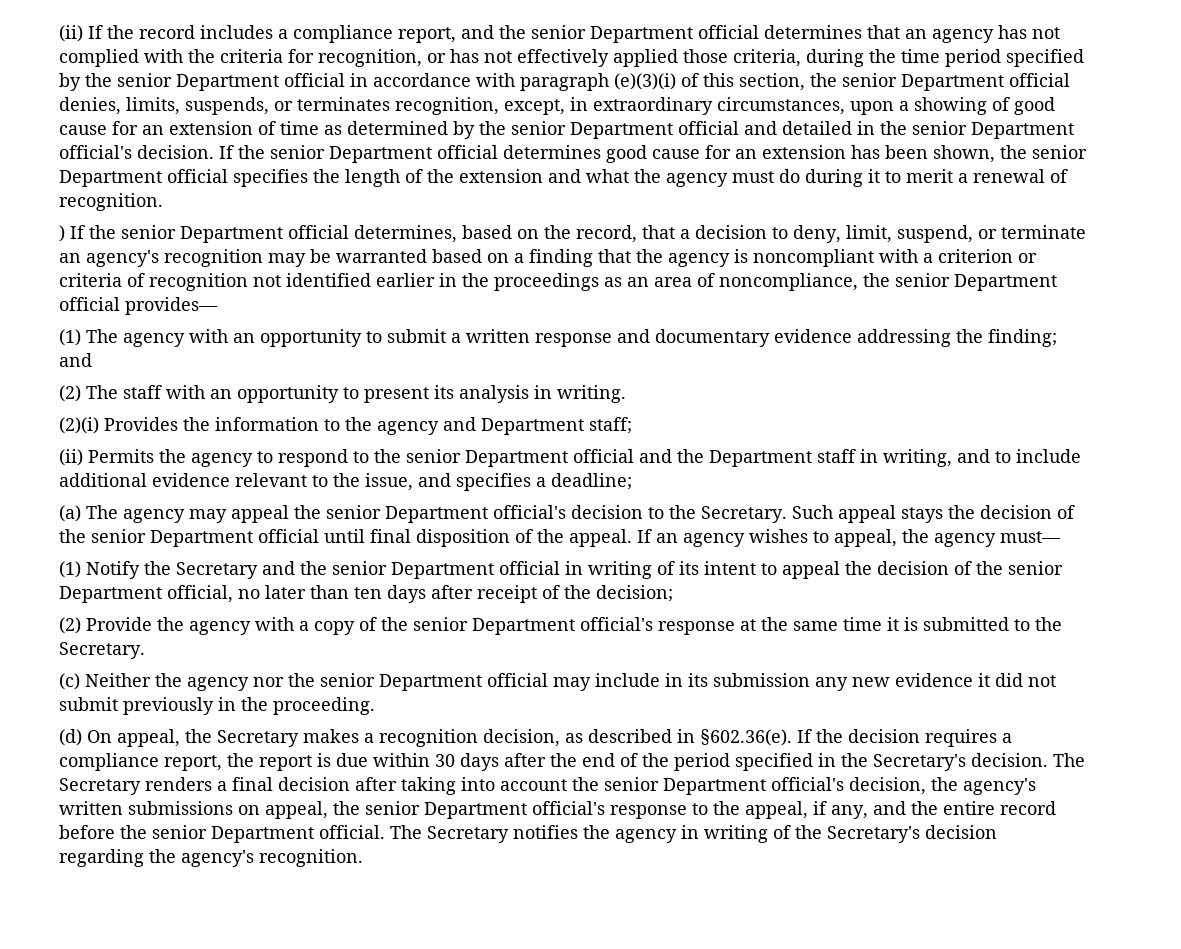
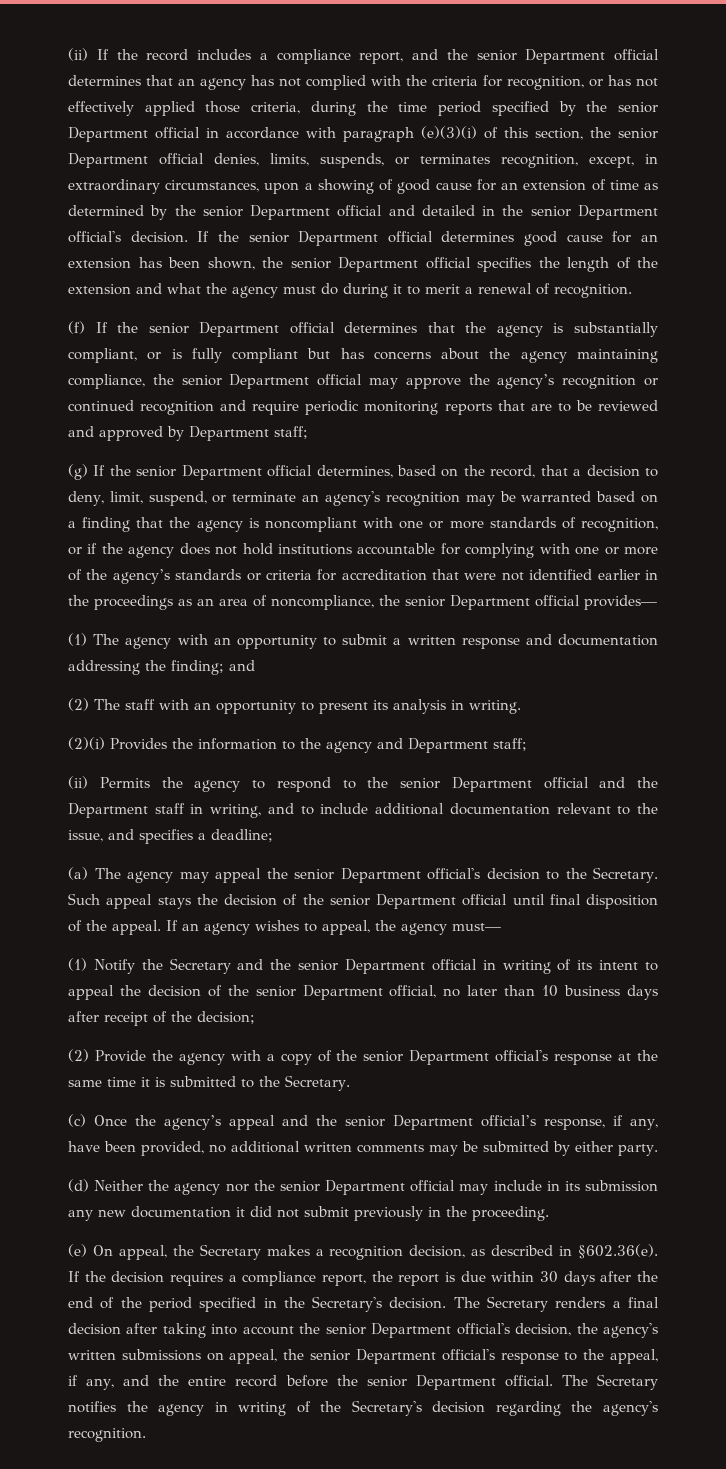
[59,225,65,242] ) -> [68,321,659,337] [68,348,658,363] [68,374,658,389] [68,400,658,415] [68,426,308,441] [68,464,88,480] (f) If the senior Department official determines that the agency is substantially compliant, or is fully compliant but has concerns about the agency maintaining compliance, the senior Department official may approve the agency’s recognition or continued recognition and require periodic monitoring reports that are to be reviewed and approved by Department staff; // (g)
[923,249,1037,263] [59,273,248,291] a criterion or criteria of recognition -> [399,517,658,532] [68,543,659,558] [68,569,497,584] one or more standards of recognition, or if the agency does not hold institutions accountable for complying with one or more of the agency’s standards or criteria for accreditation that were
[655,329,852,347] documentary evidence -> [558,634,659,646] documentation
[152,473,230,487] evidence -> [449,803,550,815] documentation
[354,587,382,599] ten -> [542,985,621,997] 10 business
(80, 681) none -> [94,1115,659,1130] [68,1141,658,1156] [68,1179,89,1192] Once the agency’s appeal and the senior Department official’s response, if any, have been provided, no additional written comments may be submitted by either party. // (d)
[895,673,973,687] evidence -> [131,1206,231,1218] documentation
[59,729,82,746] (d) -> [68,1244,87,1257] (e)

